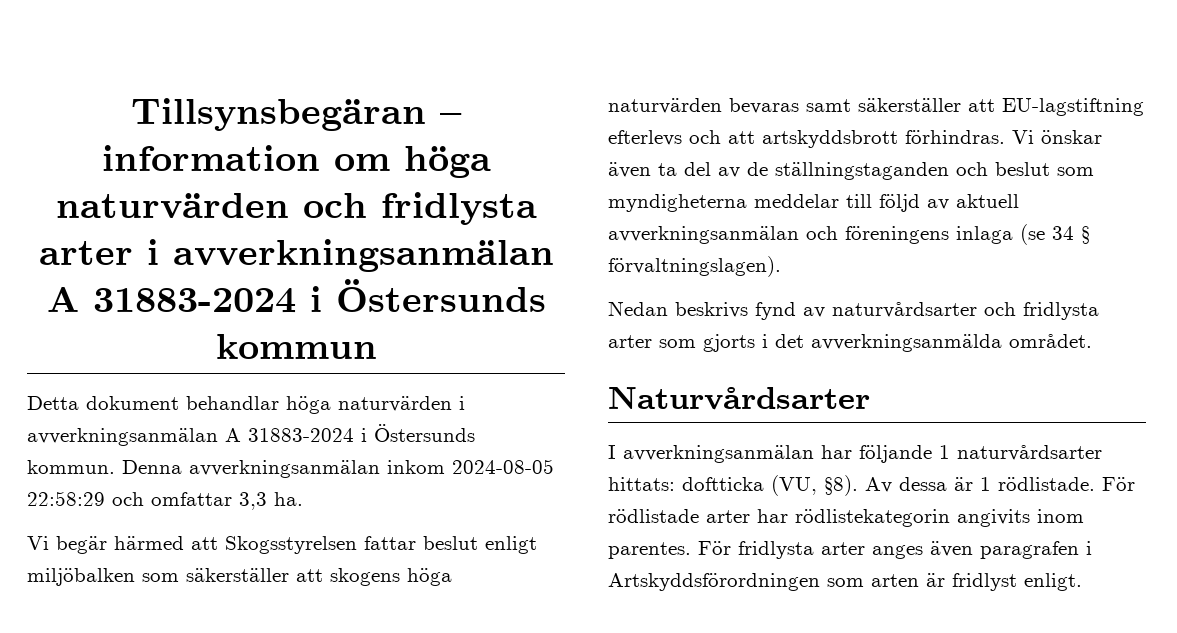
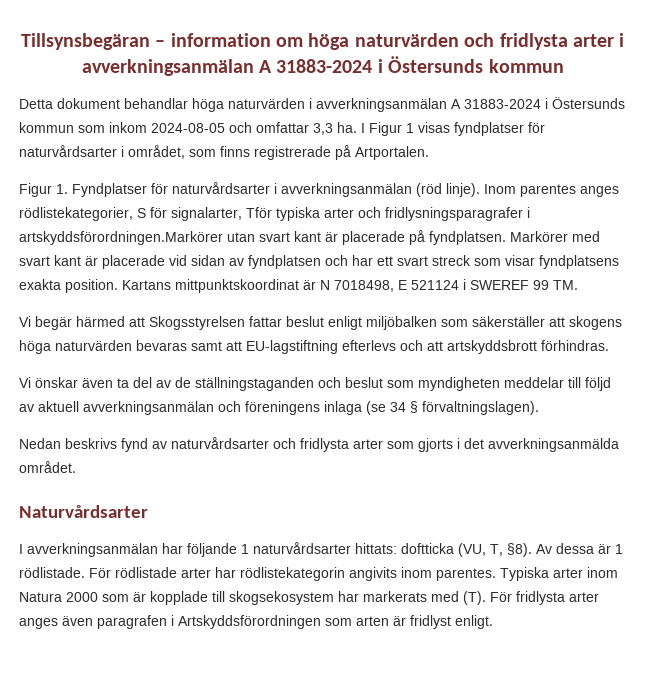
[27,460,380,478] kommun. Denna avverkningsanmälan -> [19,122,105,133] kommun som
[27,491,105,506] 22:58:29 -> (225, 128) none
(303, 499) none -> [361,122,545,136] [19,145,429,160] [19,182,619,197] [19,207,530,221] [19,230,600,245] [19,255,619,269] [19,279,578,293] I Figur 1 visas fyndplatser för naturvårdsarter i området, som finns registrerade på Artportalen. // Figur 1. Fyndplatser för naturvårdsarter i avverkningsanmälan (röd linje). Inom parentes anges rödlistekategorier, S för signalarter, Tför typiska arter och fridlysningsparagrafer i artskyddsförordningen.Markörer utan svart kant är placerade på fyndplatsen. Markörer med svart kant är placerade vid sidan av fyndplatsen och har ett svart streck som visar fyndplatsens exakta position. Kartans mittpunktskoordinat är N 7018498, E 521124 i SWEREF 99 TM.
[858,98,961,112] säkerställer -> (222, 346) none
(1005, 137) none -> (609, 345) //
[608,194,747,212] myndigheterna -> [418,377,500,391] myndigheten
(817, 485) none -> [490,544,503,556] T,
(691, 550) none -> [500,567,618,581] [19,591,486,605] Typiska arter inom Natura 2000 som är kopplade till skogsekosystem har markerats med (T).

